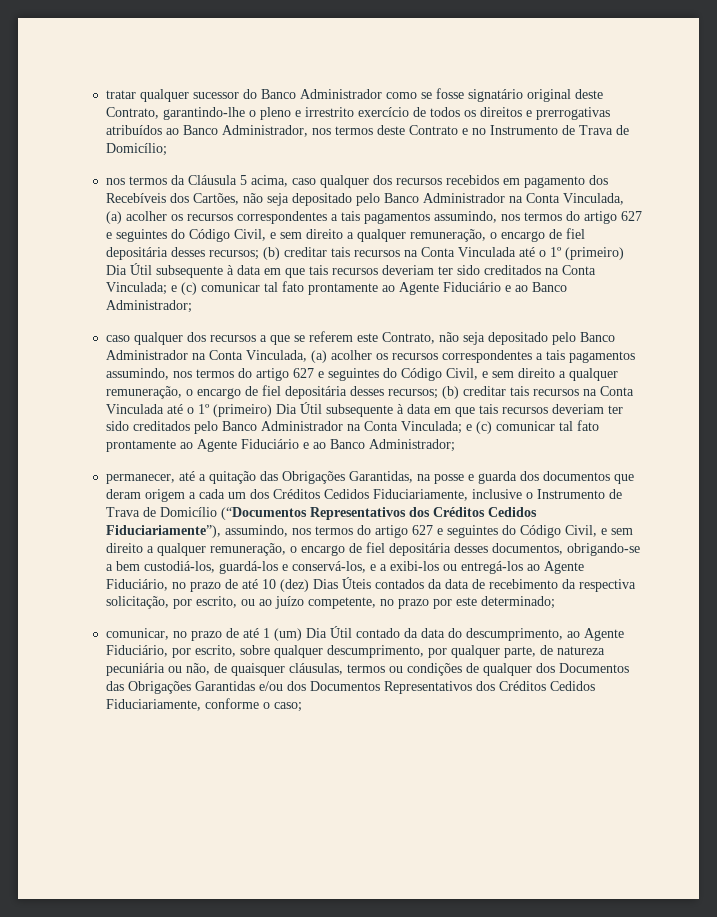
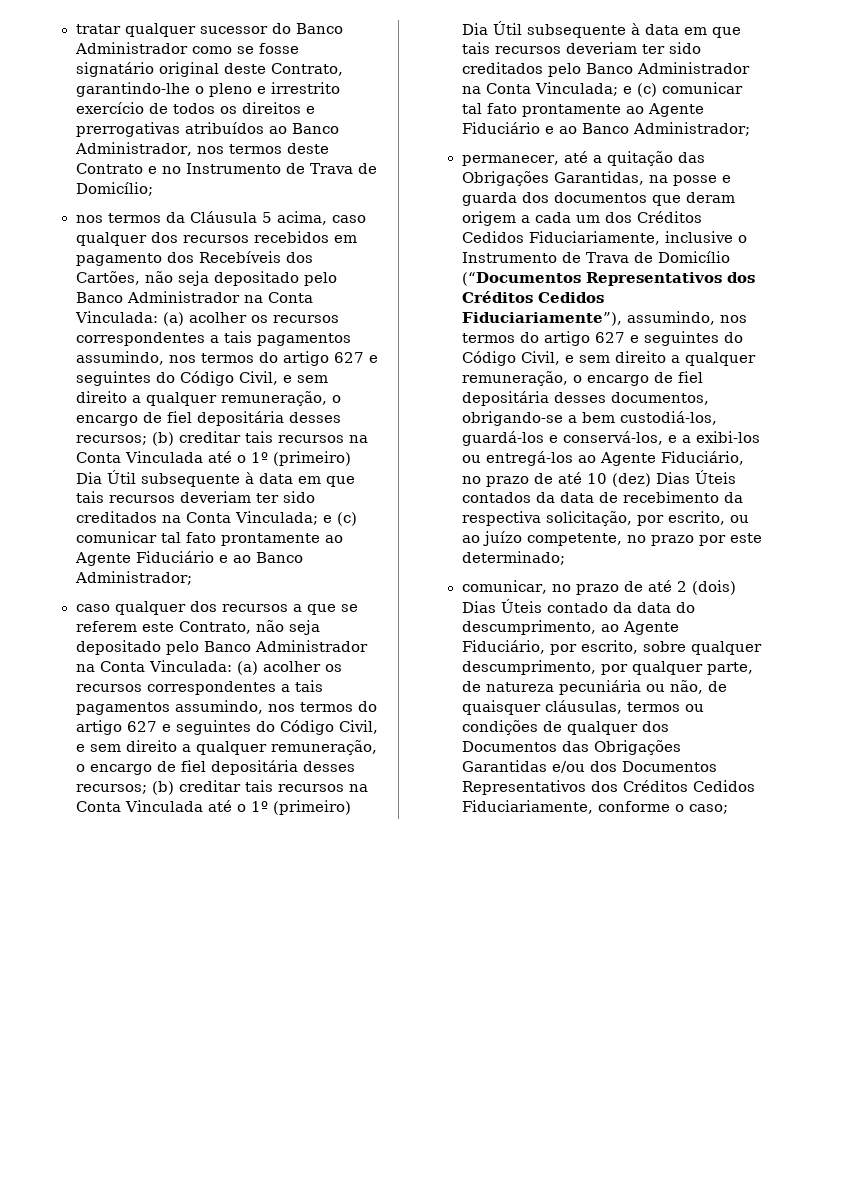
[562,193,624,205] Vinculada, -> [74,311,158,323] Vinculada:
[245,350,307,362] Vinculada, -> [148,660,232,672] Vinculada:
[262,626,352,641] 1 (um) Dia Útil -> [676,580,736,595] [461,599,542,613] 2 (dois) Dias Úteis

